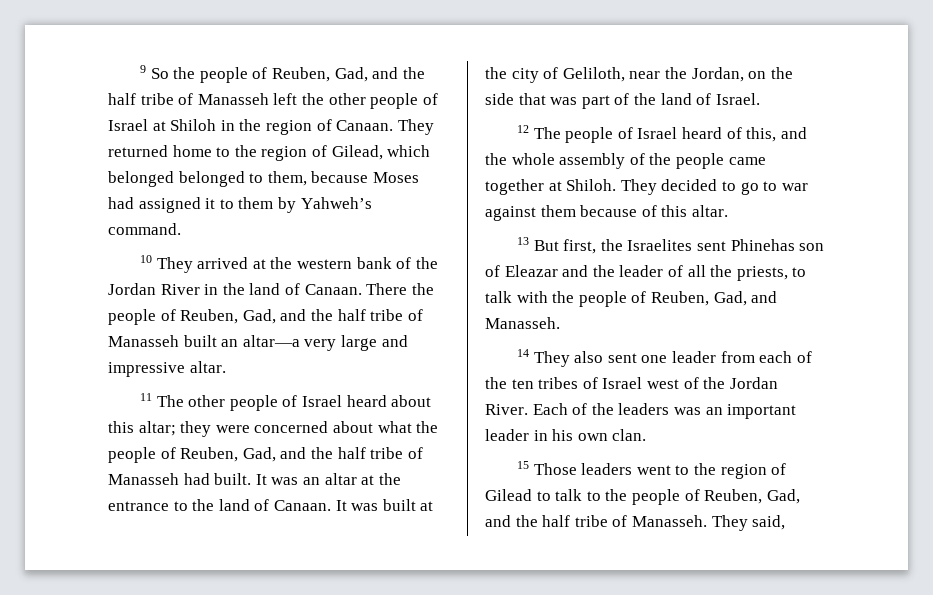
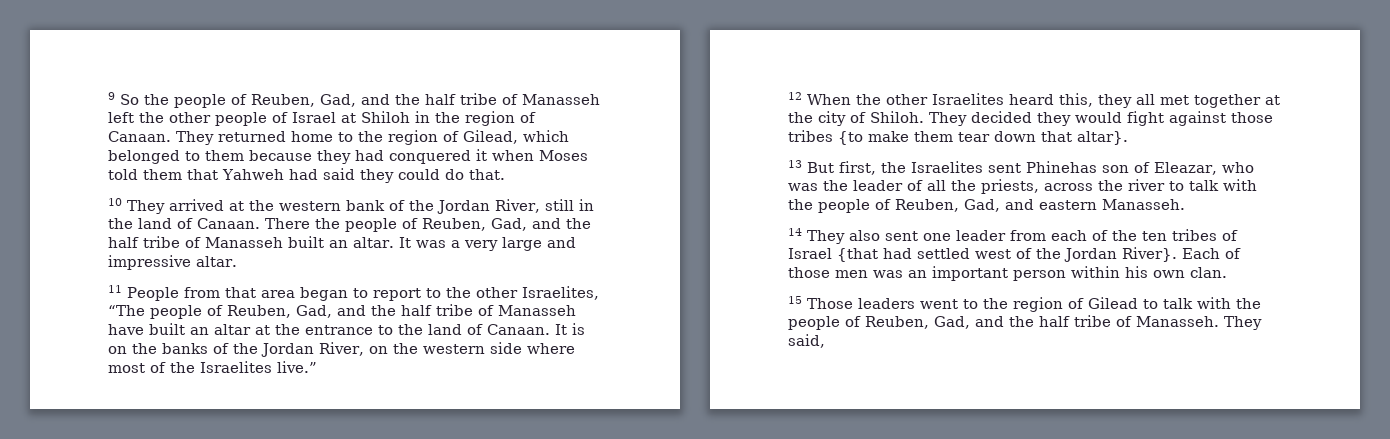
[178,171,419,187] [108,197,372,213] [108,223,181,235] belonged to them, because Moses had assigned it to them by Yahweh’s command. -> [185,149,588,164] [108,168,505,183] to them because they had conquered it when Moses told them that Yahweh had said they could do that.
[160,284,200,295] River -> [495,199,574,213] River, still
[242,335,300,347] altar—a -> [353,237,460,248] altar. It was a
[156,395,432,411] [108,421,439,437] The other people of Israel heard about this altar; they were concerned about what the -> [127,286,599,301] [108,305,145,316] People from that area began to report to the other Israelites, “The
[183,473,299,485] had built. It was -> [108,323,185,335] have built
[351,499,434,511] [485,67,793,83] [485,93,760,109] [517,125,807,143] [485,153,766,169] [485,179,808,195] [485,205,728,221] was built at the city of Geliloth, near the Jordan, on the side that was part of the land of Israel. // 12 The people of Israel heard of this, and the whole assembly of the people came together at Shiloh. They decided to go to war against them because of this altar. -> [572,323,585,335] [108,342,575,357] [108,361,317,373] [788,92,1280,108] [788,111,1273,126] [788,130,1128,145] is on the banks of the Jordan River, on the western side where most of the Israelites live.” // 12 When the other Israelites heard this, they all met together at the city of Shiloh. They decided they would fight against those tribes {to make them tear down that altar}.
[504,265,589,277] Eleazar and -> [1154,162,1254,175] [788,183,818,191] Eleazar, who was
[792,267,807,277] [485,291,778,307] to talk with the people of Reuben, Gad, and -> [1044,179,1257,191] [788,199,1097,213] across the river to talk with the people of Reuben, Gad, and eastern
(643, 383) none -> [837,248,970,262] {that had settled
[485,404,528,415] River. -> [1122,247,1177,262] River}.
[591,403,670,415] the leaders -> [788,267,868,278] those men
[485,429,548,441] leader in -> [1013,266,1120,281] person within
[586,491,601,501] to -> [1197,297,1231,309] with

